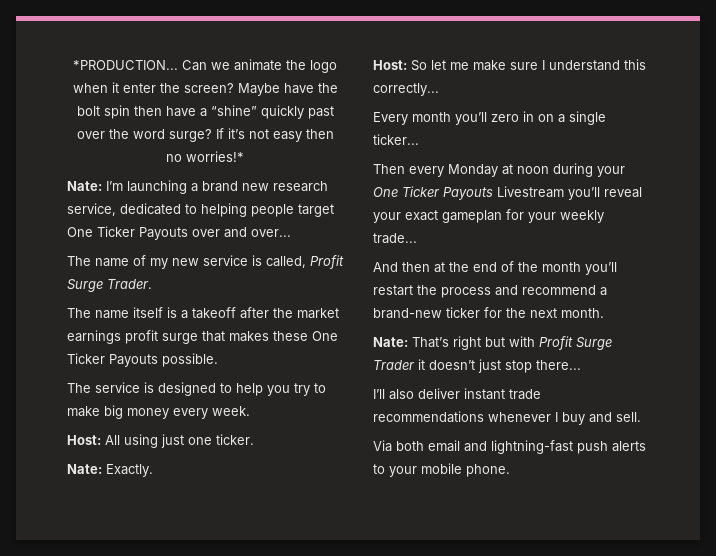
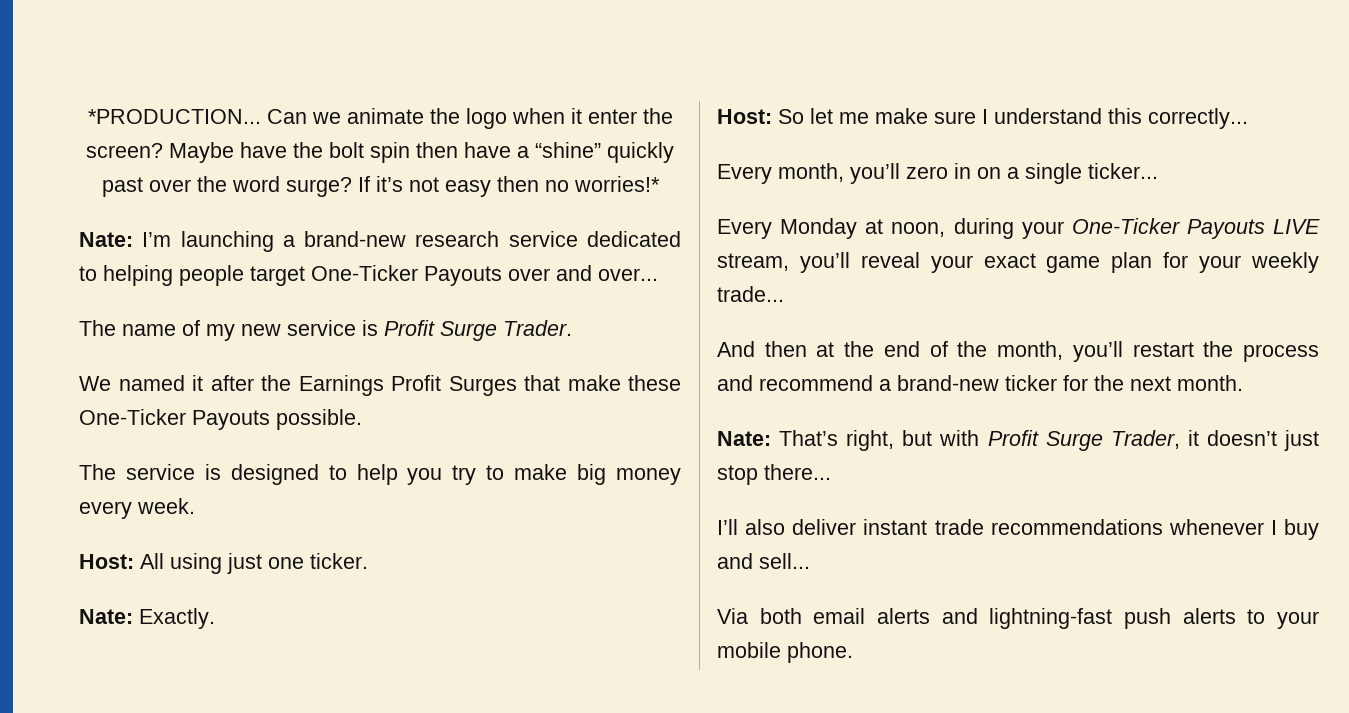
[202,181,328,192] [67,203,116,216] brand new research service, -> [304,231,578,247] brand-new research service
[67,226,135,237] One Ticker -> [311,265,418,281] One-Ticker
[266,256,306,268] called, -> (378, 328) none
[67,307,339,319] [67,330,338,344] [67,353,105,364] The name itself is a takeoff after the market earnings profit surge that makes these One Ticker -> [79,375,681,396] [79,409,186,425] We named it after the Earnings Profit Surges that make these One-Ticker
[412,112,451,122] month -> [778,163,844,182] month,
[373,164,444,177] Then every -> [717,219,772,239] Every
[517,166,549,174] noon -> [891,222,946,237] noon,
[373,186,564,200] One Ticker Payouts Livestream -> [1071,218,1320,239] [717,253,789,271] One-Ticker Payouts LIVE stream,
[442,210,502,223] gameplan -> [1046,252,1153,273] game plan
[542,262,581,272] month -> [997,341,1064,360] month,
[453,336,481,350] right -> [846,430,895,451] right,
[373,360,415,370] Trader -> [1110,430,1180,449] Trader,
[616,412,641,422] sell. -> [759,553,810,569] sell...
(460, 446) none -> [877,608,930,624] alerts

